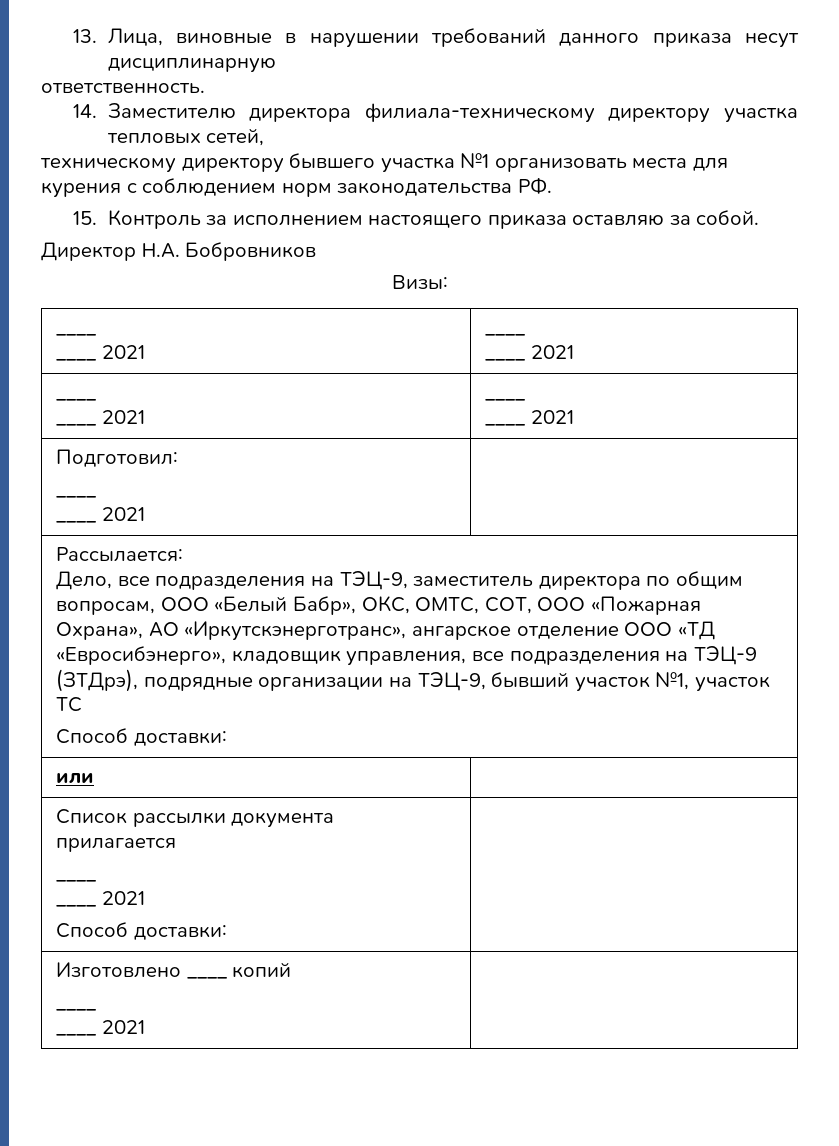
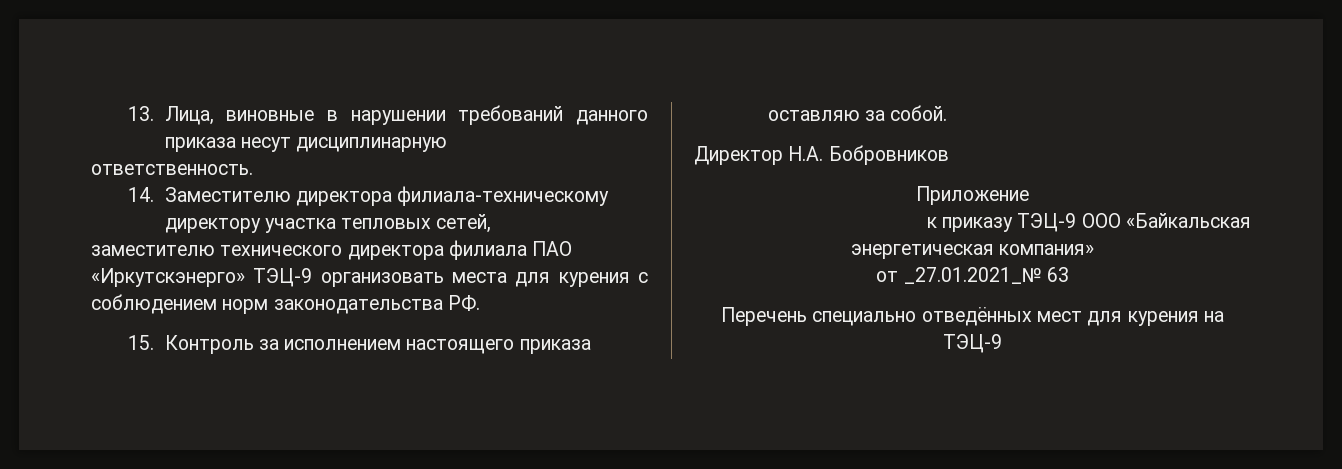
[40,153,490,173] техническому директору бывшего участка №1 -> [91,240,573,260] [91,268,313,287] заместителю технического директора филиала ПАО «Иркутскэнерго» ТЭЦ-9
[391,275,448,289] [56,334,97,336] [56,359,97,361] [101,345,145,359] [485,334,526,336] [485,359,526,361] [530,345,574,359] [56,399,97,401] [56,424,97,426] [101,410,145,424] [485,399,526,401] [485,424,526,426] [530,410,574,424] [56,449,179,467] [56,496,97,498] [56,521,97,523] [101,507,145,521] [56,547,184,562] [56,571,743,590] [56,595,701,615] [56,621,715,641] [56,646,757,666] [56,669,770,692] [56,697,83,712] [56,728,227,746] [56,773,95,784] [56,809,335,828] [56,838,177,852] [56,880,97,882] [56,905,97,907] [101,891,145,905] [56,922,227,940] [56,962,292,979] [56,1009,97,1011] [56,1034,97,1036] [101,1020,145,1034] Визы: // ____ // ____ 2021 | ____ // ____ 2021 // ____ // ____ 2021 | ____ // ____ 2021 // Подготовил: // ____ // ____ 2021 | // Рассылается: // Дело, все подразделения на ТЭЦ-9, заместитель директора по общим вопросам, ООО «Белый Бабр», ОКС, ОМТС, СОТ, ООО «Пожарная Охрана», АО «Иркутскэнерготранс», ангарское отделение ООО «ТД «Евросибэнерго», кладовщик управления, все подразделения на ТЭЦ-9 (ЗТДрэ), подрядные организации на ТЭЦ-9, бывший участок №1, участок ТС // Способ доставки: // или | // Список рассылки документа прилагается // ____ // ____ 2021 // Способ доставки: | // Изготовлено ____ копий // ____ // ____ 2021 | -> [916,186,1029,205] [926,213,1251,232] [850,244,1095,259] [876,267,1069,284] [721,307,1224,326] [943,334,1002,353] Приложение // к приказу ТЭЦ-9 ООО «Байкальская // энергетическая компания» // от _27.01.2021_№ 63 // Перечень специально отведённых мест для курения на ТЭЦ-9

